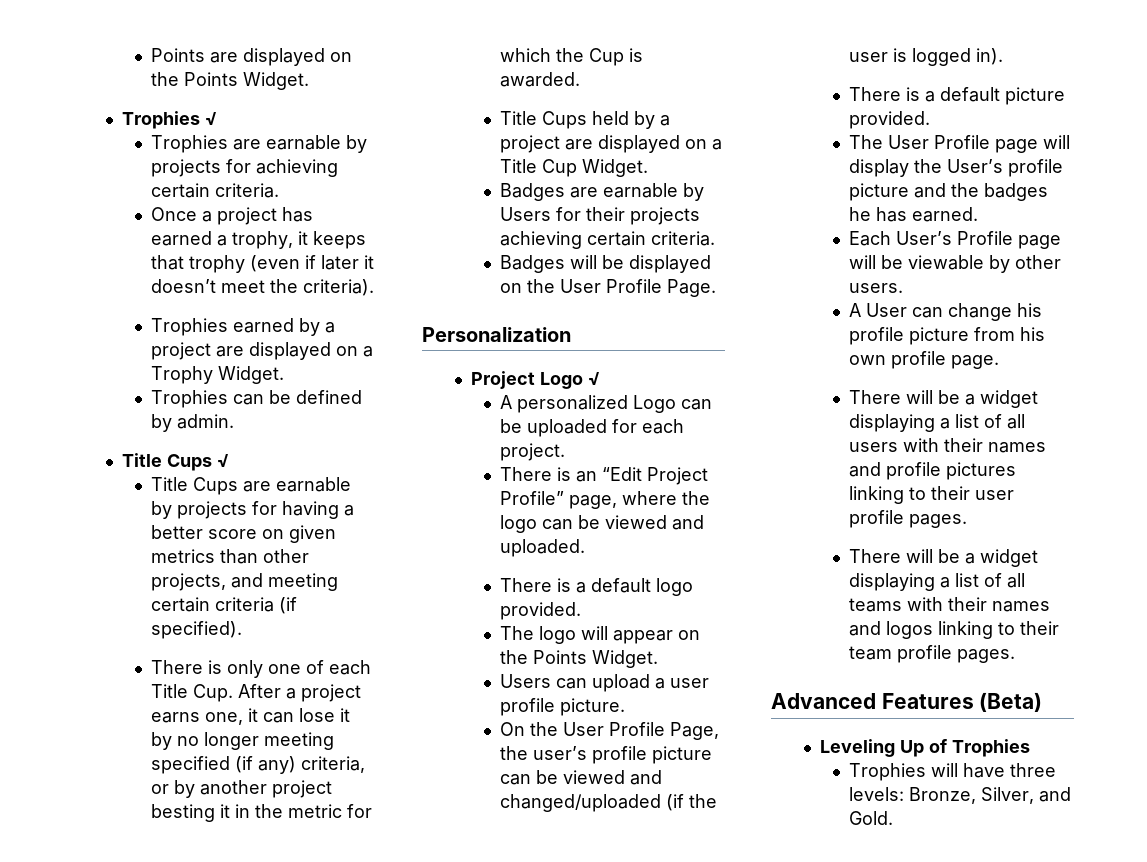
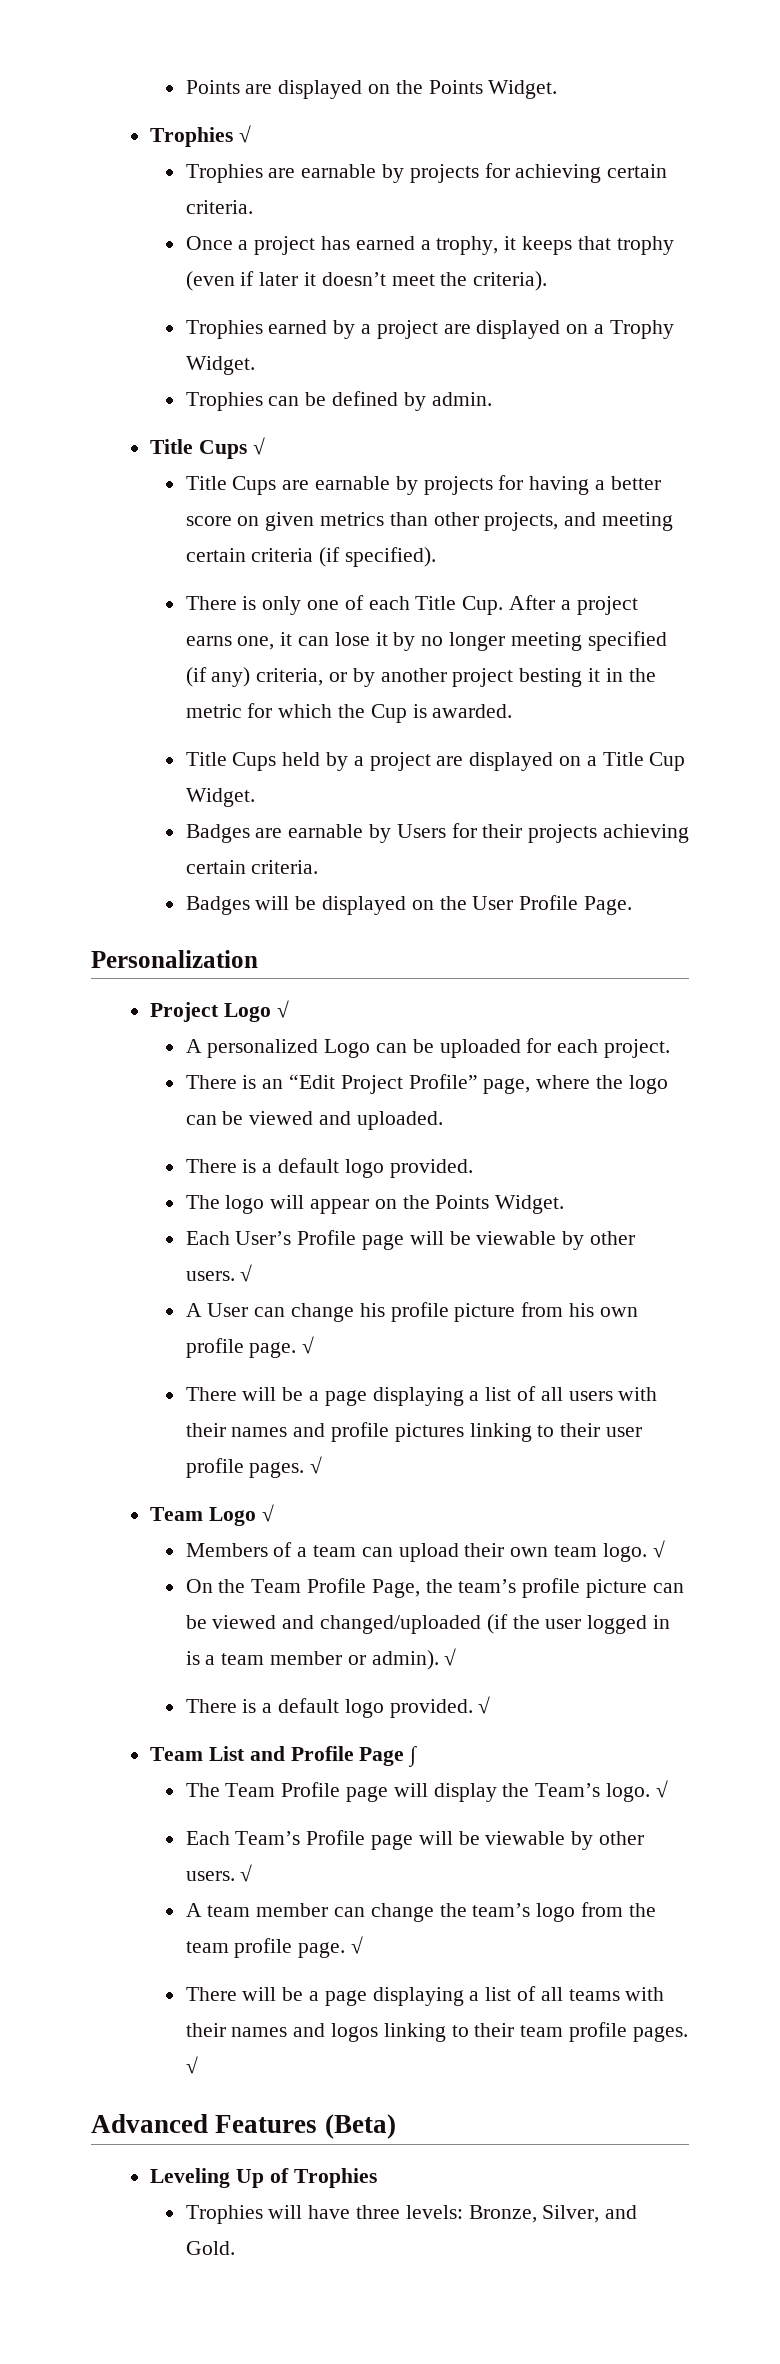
[500,674,710,692] [500,698,626,716] [500,722,720,740] [500,746,713,764] [500,770,663,785] [500,794,718,812] [849,48,1004,66] [849,87,1066,105] [849,111,931,129] [849,135,1071,153] [849,159,1064,177] [849,183,1049,201] [849,207,979,222] // Users can upload a user profile picture. // On the User Profile Page, the user’s profile picture can be viewed and changed/uploaded (if the user is logged in). // There is a default picture provided. // The User Profile page will display the User’s profile picture and the badges he has earned. -> (565, 1204) none
(904, 288) none -> [240,1264,253,1282] √
[849,390,1039,408] // There will be a widget -> [302,1336,315,1354] [185,1387,367,1406] √ // There will be a page
[849,549,1039,567] // There will be a widget -> [310,1456,323,1474] [150,1504,274,1526] [185,1540,665,1562] [185,1578,684,1598] [185,1614,670,1634] [185,1648,457,1670] [185,1696,491,1718] [150,1746,418,1767] [185,1780,668,1802] [185,1830,644,1850] [185,1864,253,1882] [185,1902,656,1922] [185,1936,363,1958] [185,1987,367,2006] √ // Team Logo √ // Members of a team can upload their own team logo. √ // On the Team Profile Page, the team’s profile picture can be viewed and changed/uploaded (if the user logged in is a team member or admin). √ // There is a default logo provided. √ // Team List and Profile Page ∫ // The Team Profile page will display the Team’s logo. √ // Each Team’s Profile page will be viewable by other users. √ // A team member can change the team’s logo from the team profile page. √ // There will be a page
(1016, 656) none -> [185,2056,198,2074] √

